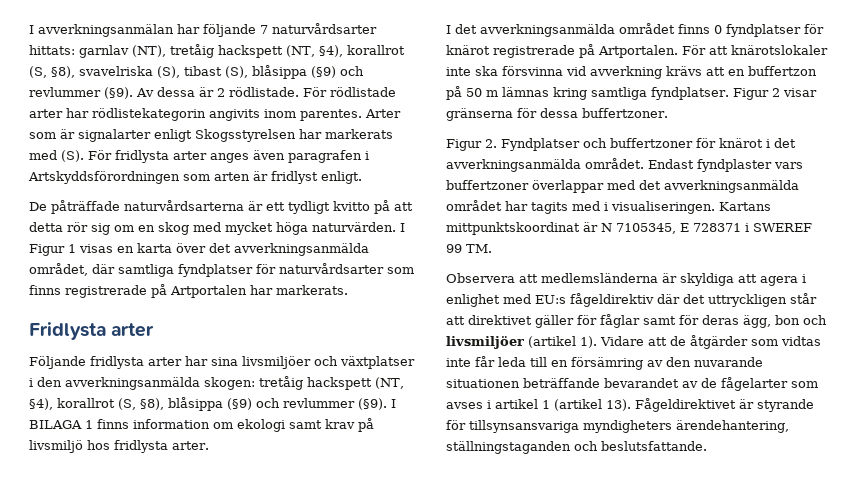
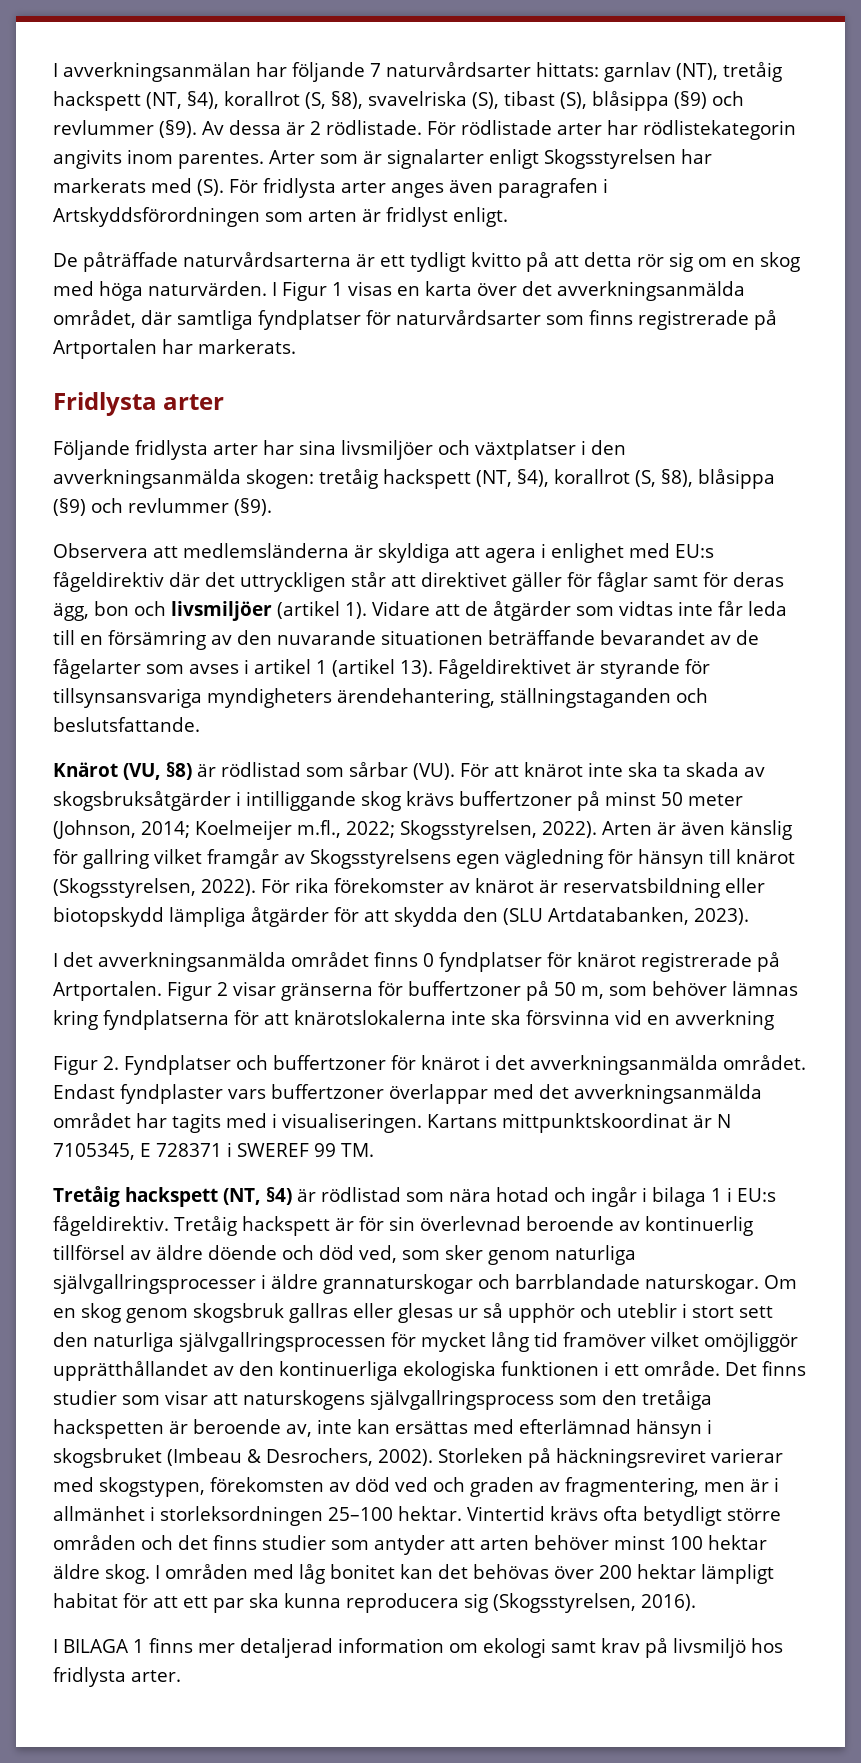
[225,222,273,235] mycket -> (94, 288) none
[391,399,396,408] [29,418,374,432] [29,440,209,453] [446,23,824,37] [446,44,828,58] [446,66,817,79] [446,86,817,100] [446,108,668,121] [446,138,796,151] [446,158,803,172] [446,180,799,193] [446,200,771,214] [446,222,812,235] [446,244,492,253] I BILAGA 1 finns information om ekologi samt krav på livsmiljö hos fridlysta arter. // I det avverkningsanmälda området finns 0 fyndplatser för knärot registrerade på Artportalen. För att knärotslokaler inte ska försvinna vid avverkning krävs att en buffertzon på 50 m lämnas kring samtliga fyndplatser. Figur 2 visar gränserna för dessa buffertzoner. // Figur 2. Fyndplatser och buffertzoner för knärot i det avverkningsanmälda området. Endast fyndplaster vars buffertzoner överlappar med det avverkningsanmälda området har tagits med i visualiseringen. Kartans mittpunktskoordinat är N 7105345, E 728371 i SWEREF 99 TM. -> (272, 507) none
(707, 446) none -> [53,762,765,780] [53,791,743,811] [53,820,793,840] [53,849,795,869] [53,878,765,898] [53,907,749,927] [53,952,780,972] [53,981,798,1001] [53,1010,774,1030] [53,1055,806,1075] [53,1084,762,1104] [53,1113,731,1133] [53,1142,374,1160] [53,1186,776,1207] [53,1216,753,1236] [53,1245,636,1265] [53,1274,797,1294] [53,1303,773,1323] [53,1332,798,1352] [53,1361,806,1381] [53,1390,712,1410] [53,1419,712,1439] [53,1448,783,1468] [53,1477,779,1497] [53,1506,781,1526] [53,1535,767,1555] [53,1564,774,1584] [53,1593,696,1613] [53,1638,783,1658] [53,1667,181,1687] // Knärot (VU, §8) är rödlistad som sårbar (VU). För att knärot inte ska ta skada av skogsbruksåtgärder i intilliggande skog krävs buffertzoner på minst 50 meter (Johnson, 2014; Koelmeijer m.fl., 2022; Skogsstyrelsen, 2022). Arten är även känslig för gallring vilket framgår av Skogsstyrelsens egen vägledning för hänsyn till knärot (Skogsstyrelsen, 2022). För rika förekomster av knärot är reservatsbildning eller biotopskydd lämpliga åtgärder för att skydda den (SLU Artdatabanken, 2023). // I det avverkningsanmälda området finns 0 fyndplatser för knärot registrerade på Artportalen. Figur 2 visar gränserna för buffertzoner på 50 m, som behöver lämnas kring fyndplatserna för att knärotslokalerna inte ska försvinna vid en avverkning // Figur 2. Fyndplatser och buffertzoner för knärot i det avverkningsanmälda området. Endast fyndplaster vars buffertzoner överlappar med det avverkningsanmälda området har tagits med i visualiseringen. Kartans mittpunktskoordinat är N 7105345, E 728371 i SWEREF 99 TM. // Tretåig hackspett (NT, §4) är rödlistad som nära hotad och ingår i bilaga 1 i EU:s fågeldirektiv. Tretåig hackspett är för sin överlevnad beroende av kontinuerlig tillförsel av äldre döende och död ved, som sker genom naturliga självgallringsprocesser i äldre grannaturskogar och barrblandade naturskogar. Om en skog genom skogsbruk gallras eller glesas ur så upphör och uteblir i stort sett den naturliga självgallringsprocessen för mycket lång tid framöver vilket omöjliggör upprätthållandet av den kontinuerliga ekologiska funktionen i ett område. Det finns studier som visar att naturskogens självgallringsprocess som den tretåiga hackspetten är beroende av, inte kan ersättas med efterlämnad hänsyn i skogsbruket (Imbeau & Desrochers, 2002). Storleken på häckningsreviret varierar med skogstypen, förekomsten av död ved och graden av fragmentering, men är i allmänhet i storleksordningen 25–100 hektar. Vintertid krävs ofta betydligt större områden och det finns studier som antyder att arten behöver minst 100 hektar äldre skog. I områden med låg bonitet kan det behövas över 200 hektar lämpligt habitat för att ett par ska kunna reproducera sig (Skogsstyrelsen, 2016). // I BILAGA 1 finns mer detaljerad information om ekologi samt krav på livsmiljö hos fridlysta arter.

